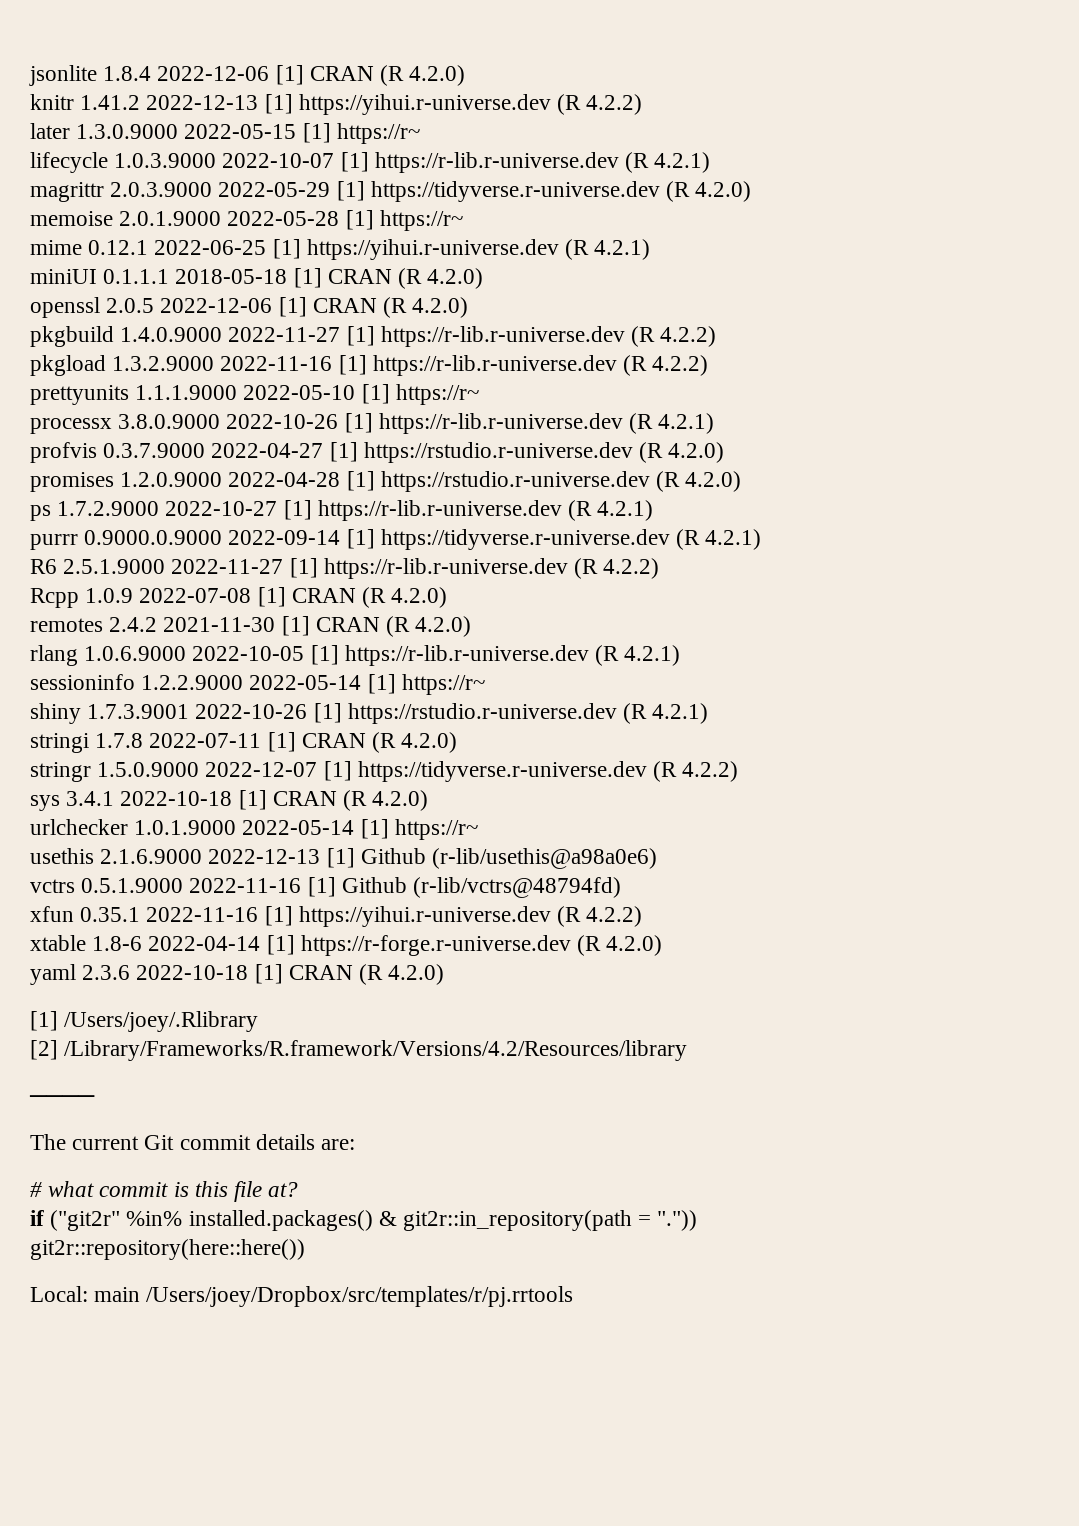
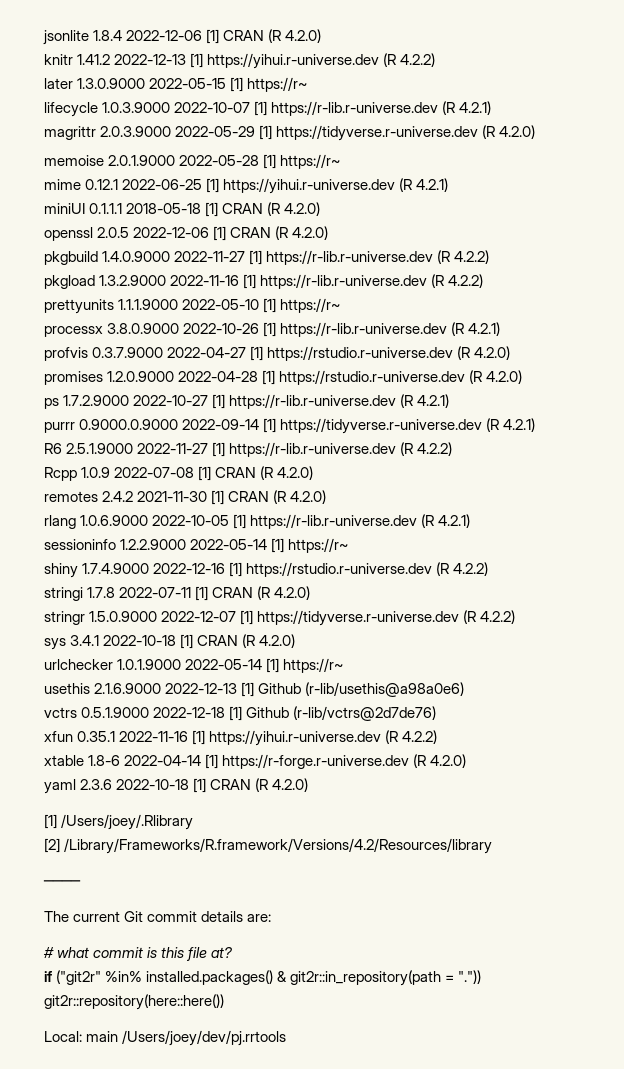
[87,703,709,724] 1.7.3.9001 2022-10-26 [1] https://rstudio.r-universe.dev (R 4.2.1) -> [82,562,489,577] 1.7.4.9000 2022-12-16 [1] https://rstudio.r-universe.dev (R 4.2.2)
[189,877,622,898] 2022-11-16 [1] Github (r-lib/vctrs@48794fd) -> [153,706,437,721] 2022-12-18 [1] Github (r-lib/vctrs@2d7de76)
[146,1286,574,1307] /Users/joey/Dropbox/src/templates/r/pj.rrtools -> [122,1030,287,1046] /Users/joey/dev/pj.rrtools

